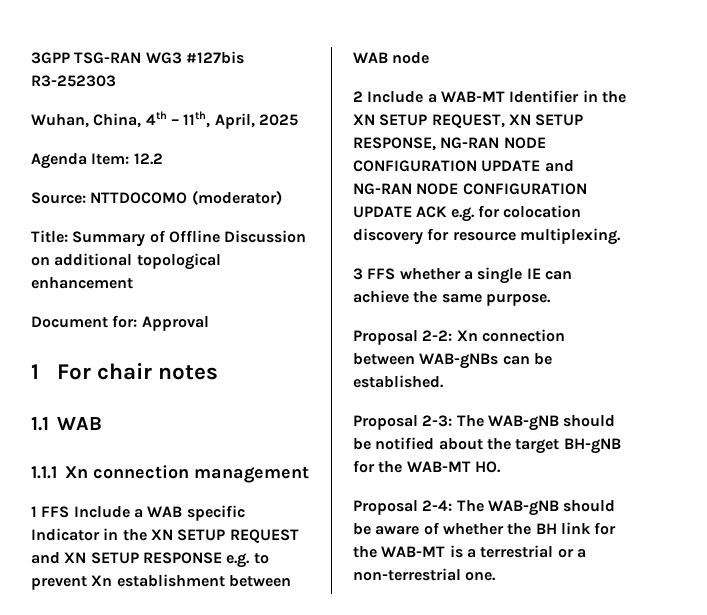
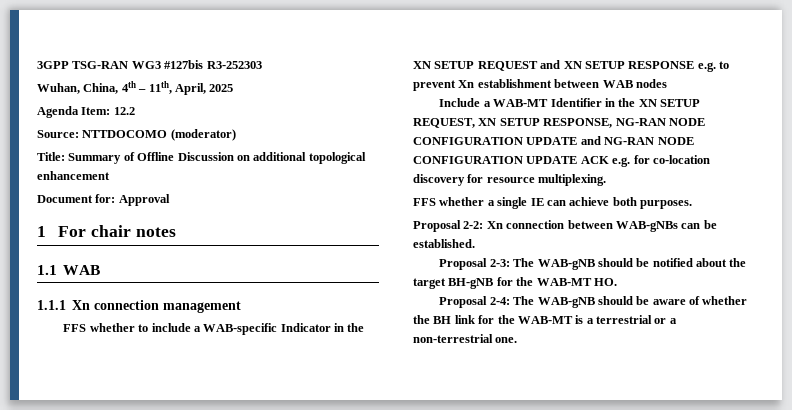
[31,505,245,521] 1 FFS Include a WAB specific -> [63,323,278,335] FFS whether to include a WAB-specific
[392,52,430,64] [353,91,363,102] node // 2 -> [635,79,667,88] nodes //
[503,205,582,218] colocation -> [652,155,710,164] co-location
[353,268,363,280] 3 -> (607, 180) none
[413,291,551,306] the same purpose. -> [612,197,692,209] both purposes.

